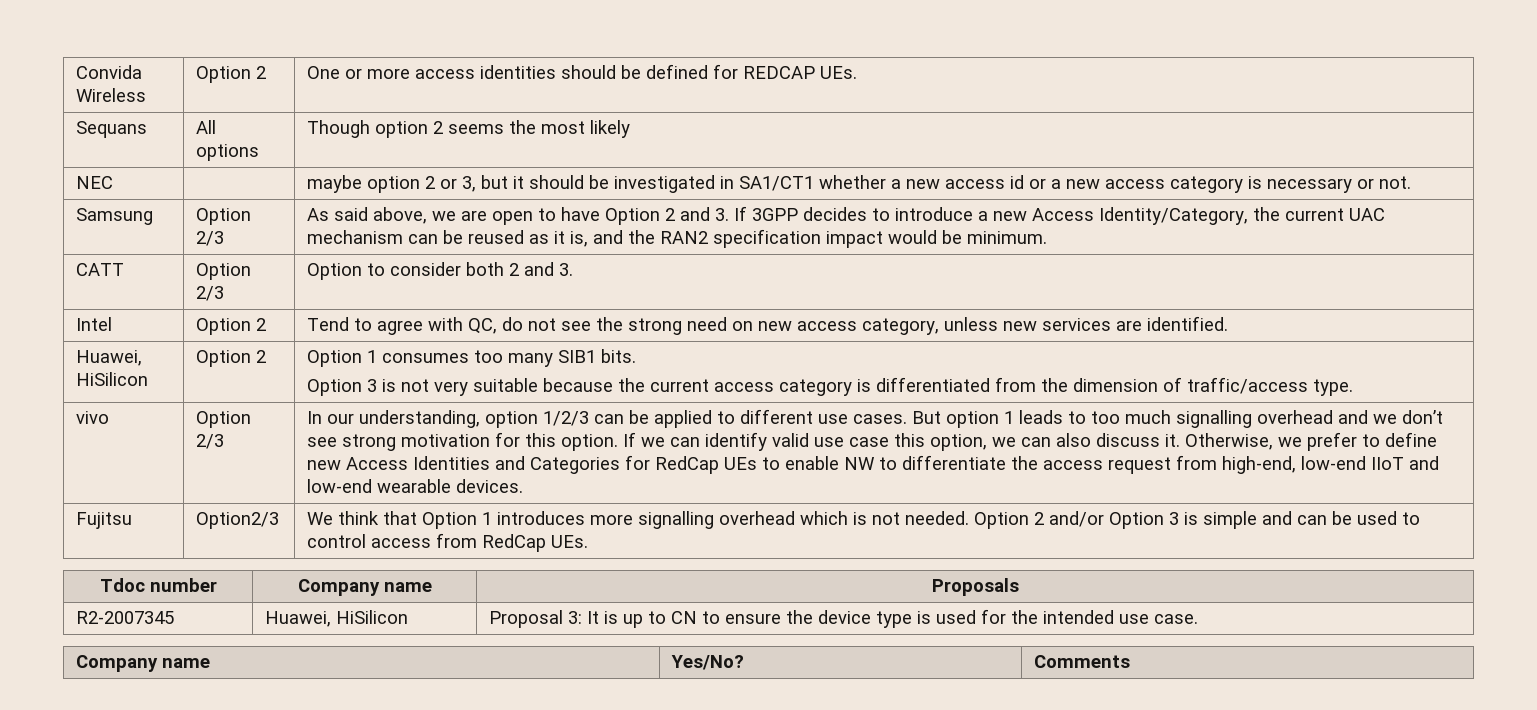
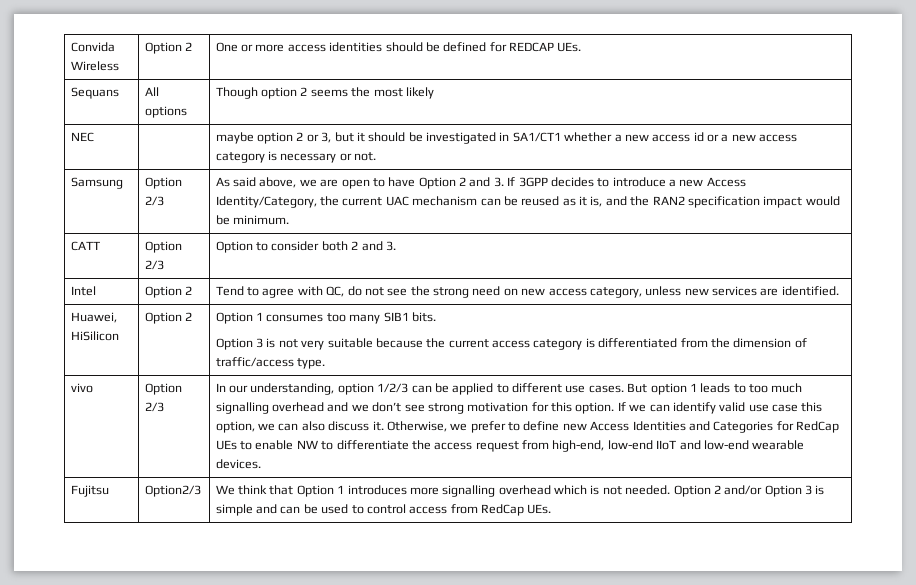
[99,578,217,592] [297,579,432,596] [931,578,1019,596] [75,611,174,624] [264,610,408,627] [488,609,1198,628] [75,655,210,672] [670,655,744,670] [1033,655,1130,668] // Tdoc number | Company name | Proposals // R2-2007345 | Huawei, HiSilicon | Proposal 3: It is up to CN to ensure the device type is used for the intended use case. // Company name | Yes/No? | Comments -> (552, 509) none

